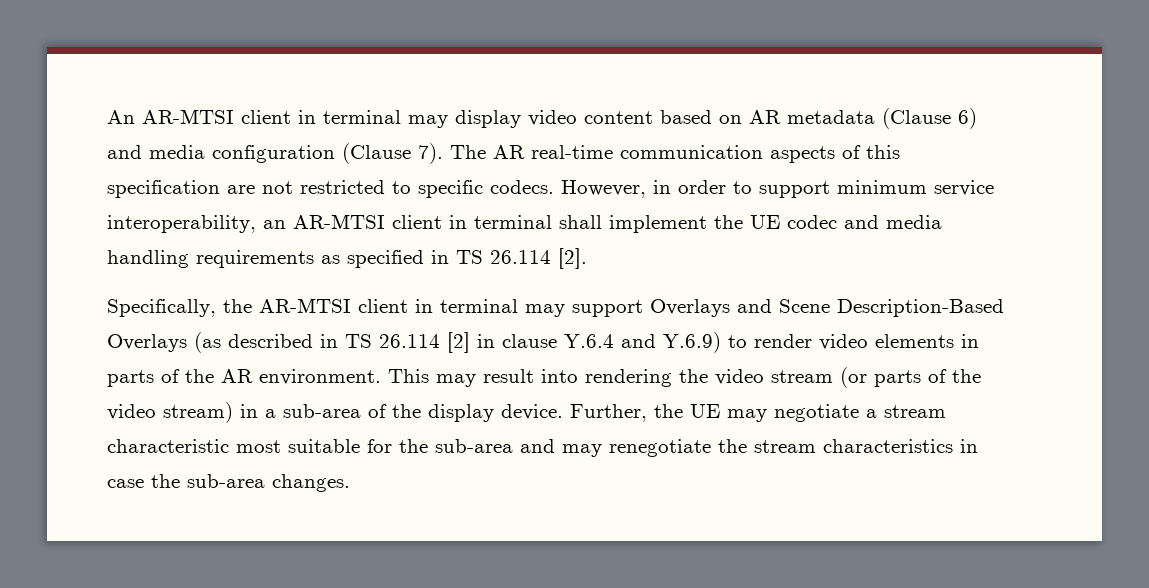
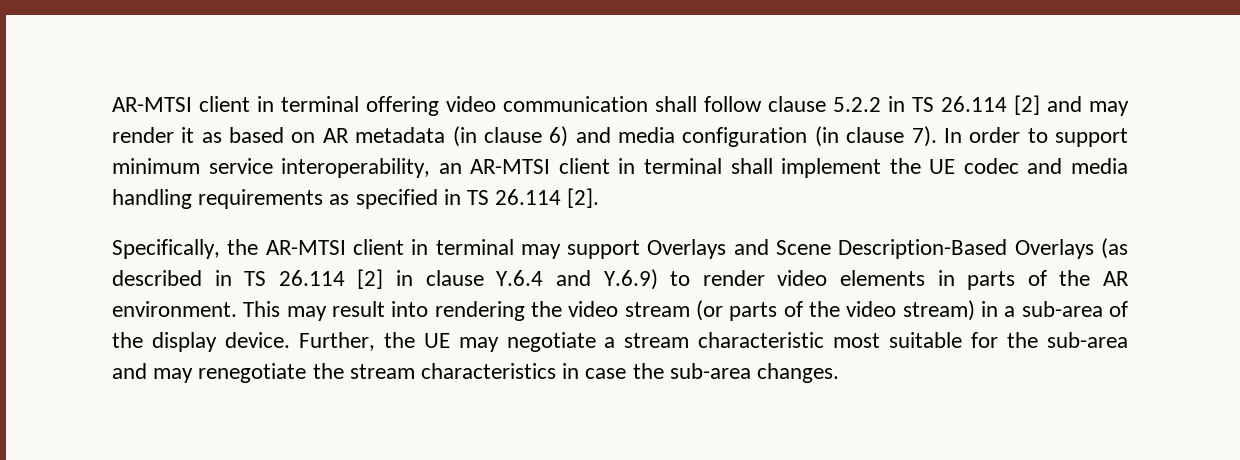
[107,109,653,128] An AR-MTSI client in terminal may display video content -> [112,95,1129,116] [112,127,222,143] AR-MTSI client in terminal offering video communication shall follow clause 5.2.2 in TS 26.114 [2] and may render it as
[882,108,951,129] (Clause -> [452,126,542,147] (in clause
[342,143,900,164] [107,180,671,198] (Clause 7). The AR real-time communication aspects of this specification are not restricted to specific codecs. However, in -> [814,126,962,147] (in clause 7). In

